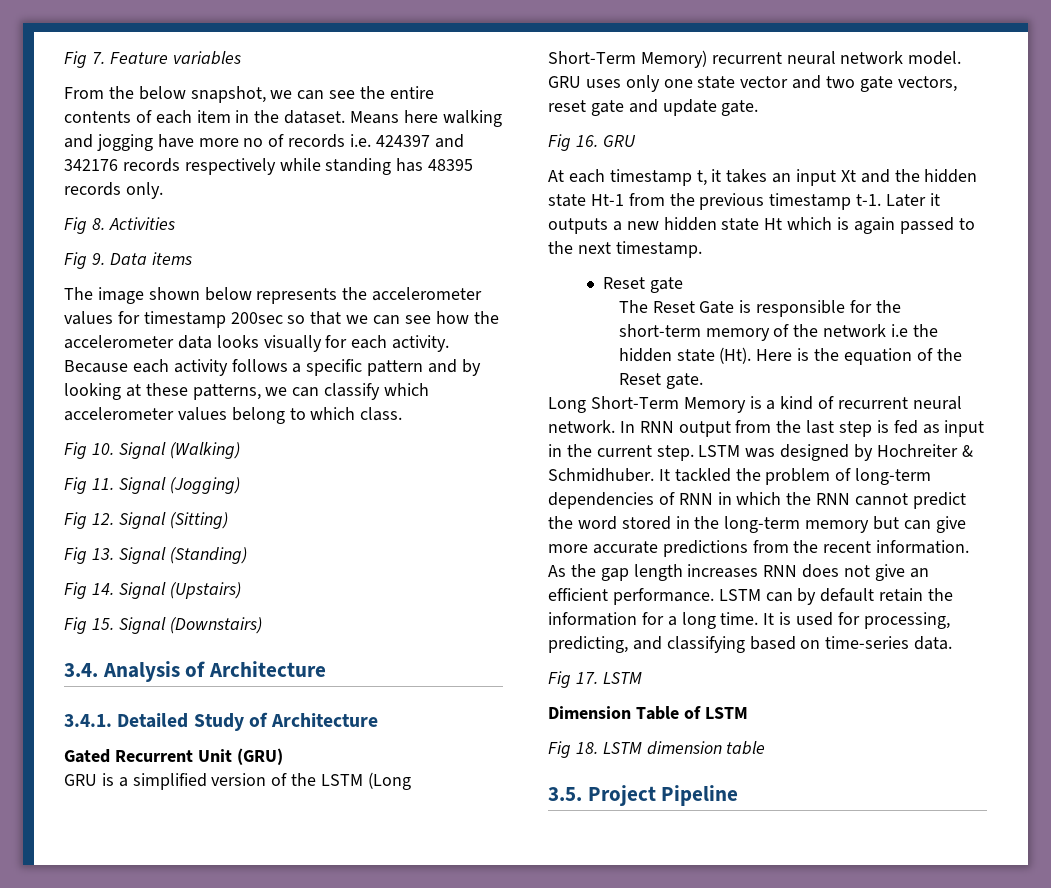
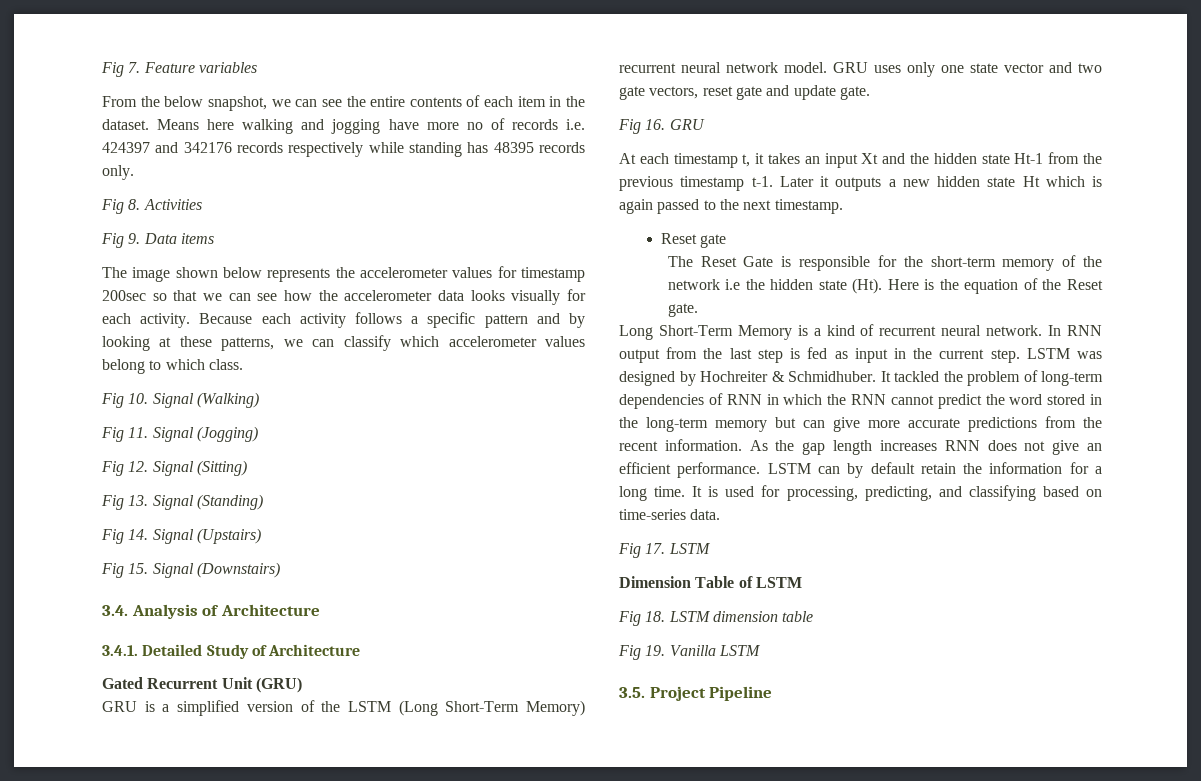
(766, 748) none -> [618,645,761,660] // Fig 19. Vanilla LSTM

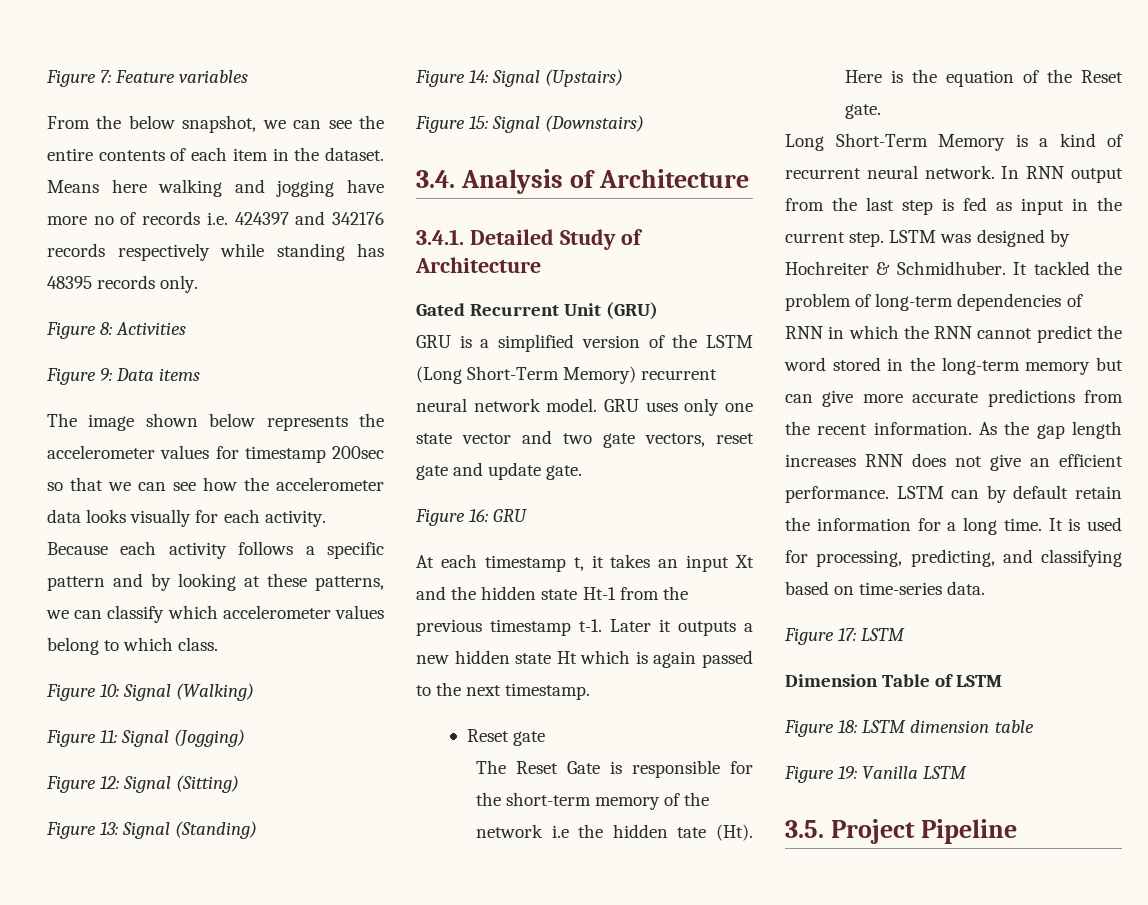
[101,62,141,77] Fig 7. -> [46,70,112,87] Figure 7:
[101,199,141,214] Fig 8. -> [46,322,113,339] Figure 8:
[101,233,141,248] Fig 9. -> [46,368,113,385] Figure 9:
[101,393,149,408] Fig 10. -> [46,684,120,701] Figure 10:
[101,427,149,442] Fig 11. -> [46,730,118,747] Figure 11:
[101,461,149,476] Fig 12. -> [46,776,120,793] Figure 12:
[101,495,149,510] Fig 13. -> [46,822,119,839] Figure 13:
[101,529,149,544] Fig 14. -> [415,70,489,87] Figure 14:
[101,563,149,578] Fig 15. -> [415,116,489,133] Figure 15:
[618,119,666,134] Fig 16. -> [415,509,489,526] Figure 16:
[818,280,847,290] state -> [677,827,707,838] tate
[618,543,666,558] Fig 17. -> [784,628,857,645] Figure 17:
[618,611,666,626] Fig 18. -> [784,720,858,737] Figure 18:
[618,645,666,660] Fig 19. -> [784,766,858,783] Figure 19:

